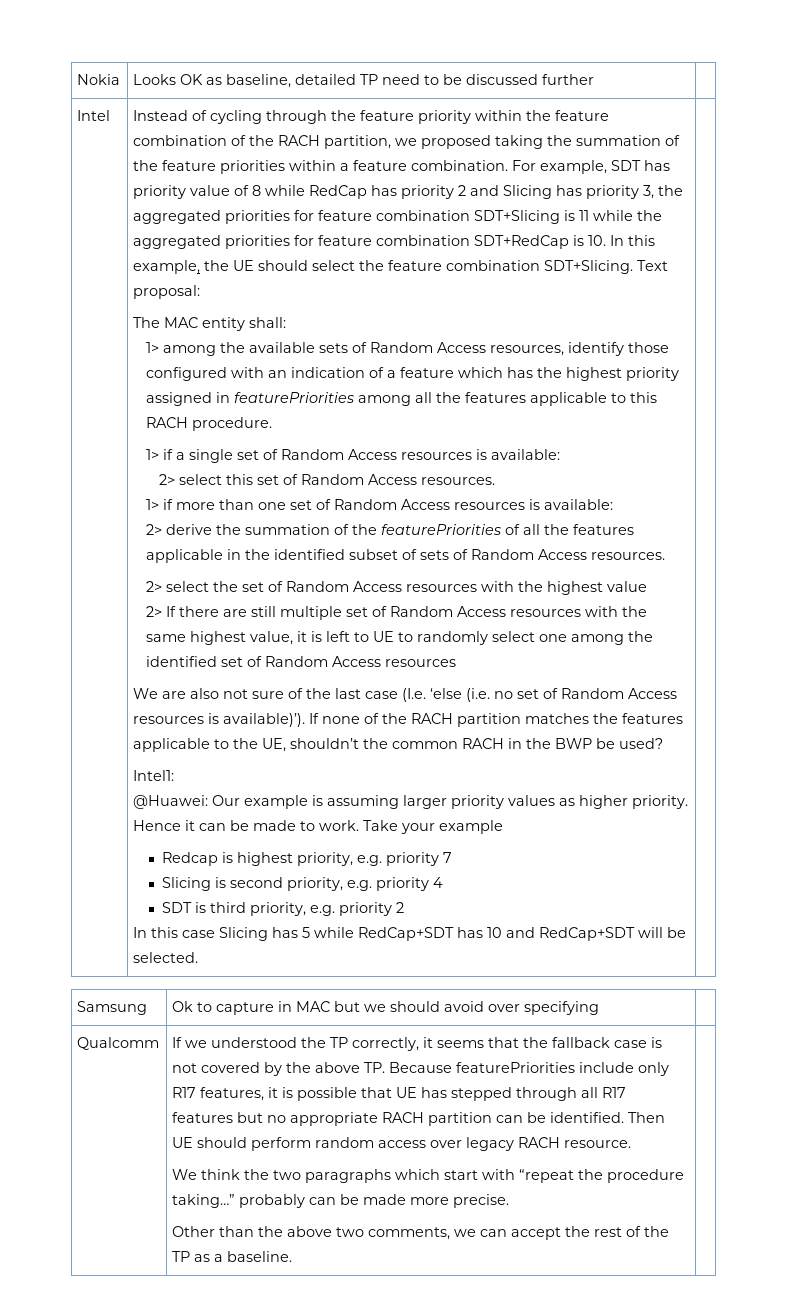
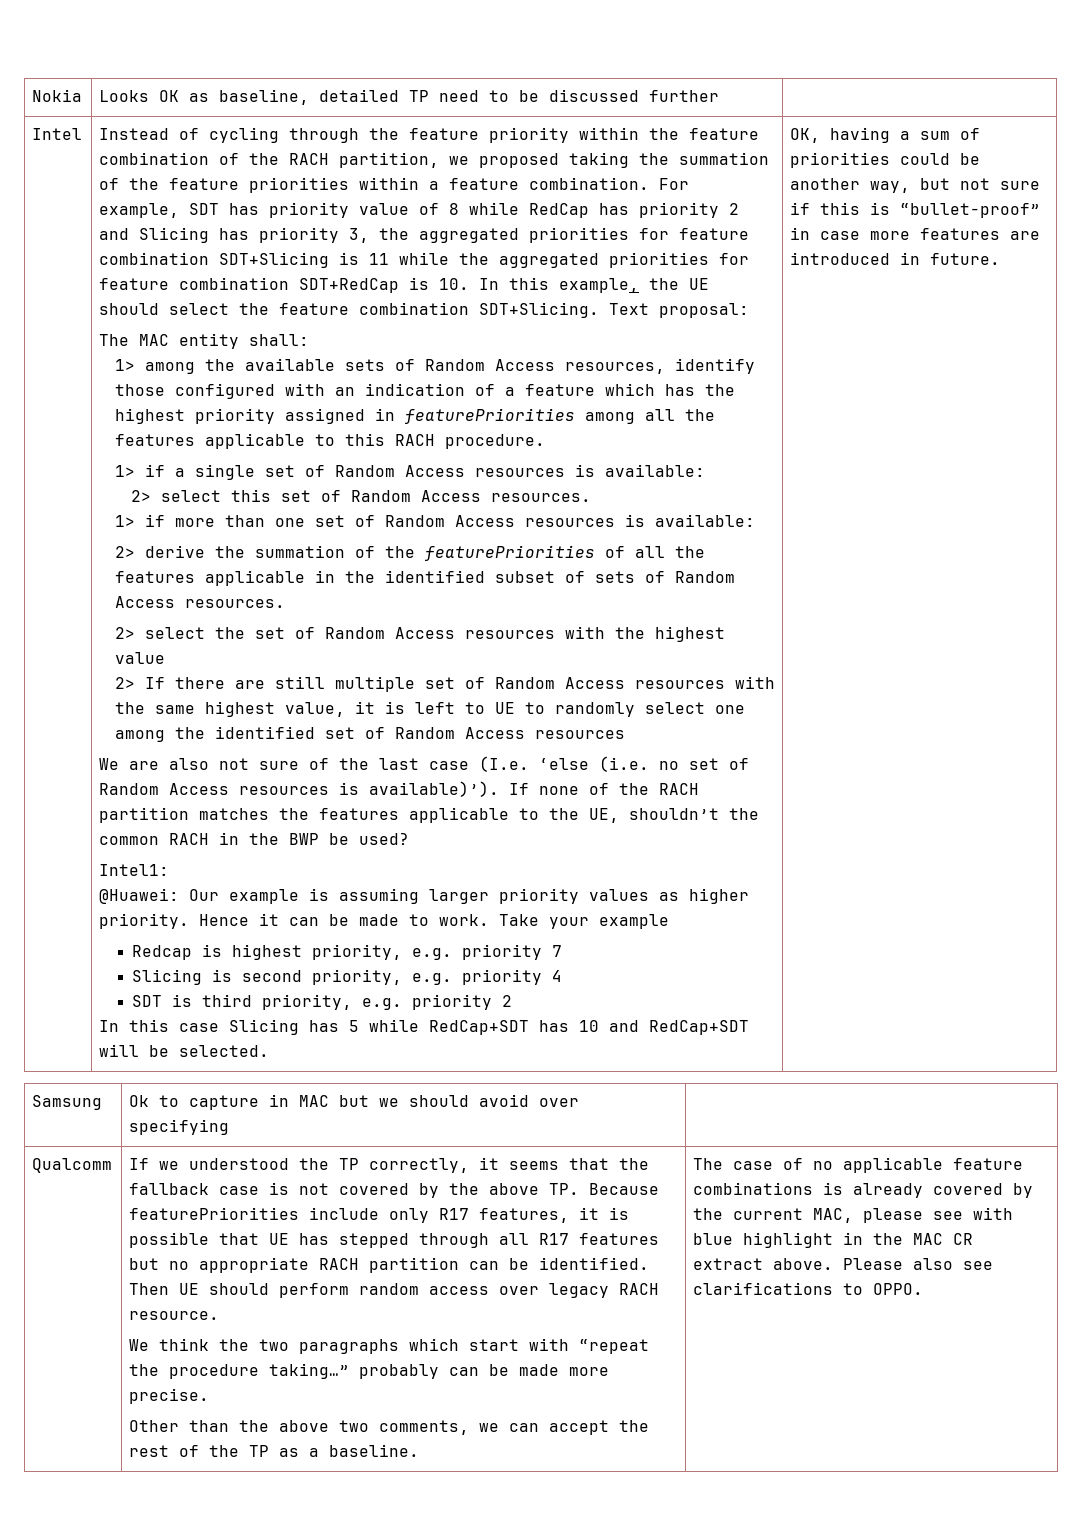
(199, 957) none -> [790,127,981,143] [790,152,981,168] [790,178,1041,193] [790,202,1041,218] [790,227,1041,240] [790,252,1001,265] OK, having a sum of priorities could be another way, but not sure if this is “bullet-proof” in case more features are introduced in future.
(293, 1256) none -> [693,1157,1024,1173] [693,1182,1034,1198] [693,1207,1014,1223] [693,1232,974,1248] [693,1258,994,1270] [693,1282,924,1295] The case of no applicable feature combinations is already covered by the current MAC, please see with blue highlight in the MAC CR extract above. Please also see clarifications to OPPO.

